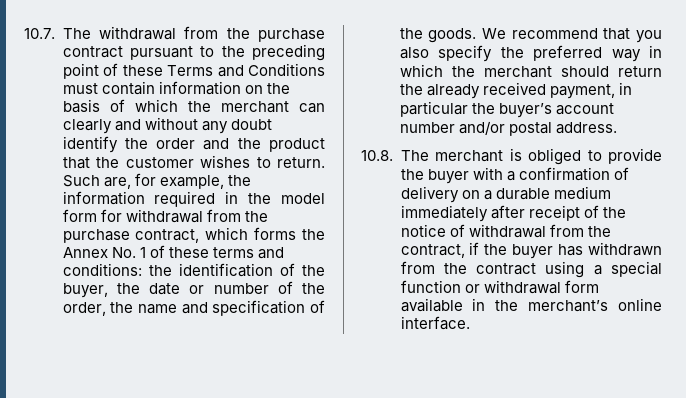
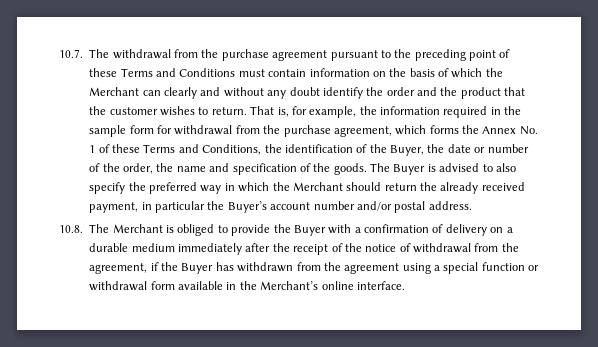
[62,46,123,58] contract -> [272,50,328,61] agreement
[220,101,289,113] merchant -> [89,87,140,96] Merchant
[62,175,131,189] Such are, -> [250,106,289,117] That is,
[281,193,325,204] model -> [89,125,127,137] sample
[135,229,200,243] contract, -> [333,126,392,137] agreement,
[212,247,284,259] [62,263,142,276] terms and conditions: -> [143,144,262,155] Terms and Conditions,
[62,283,108,298] buyer, -> [390,145,424,156] Buyer,
[481,28,662,43] We recommend that you -> [370,163,493,175] The Buyer is advised to
[483,66,552,78] merchant -> [292,182,343,191] Merchant
[498,103,552,118] buyer’s -> [227,201,267,213] Buyer’s
[435,150,503,162] merchant -> [112,224,163,233] Merchant
[427,169,469,184] buyer -> [293,225,326,236] Buyer
(525, 212) none -> [272,243,290,252] the
[400,244,465,258] contract, -> [89,263,148,274] agreement,
[512,244,554,259] buyer -> [181,263,214,274] Buyer
[476,263,537,275] contract -> [344,263,400,274] agreement
[528,300,609,312] merchant’s -> [260,281,319,290] Merchant’s

